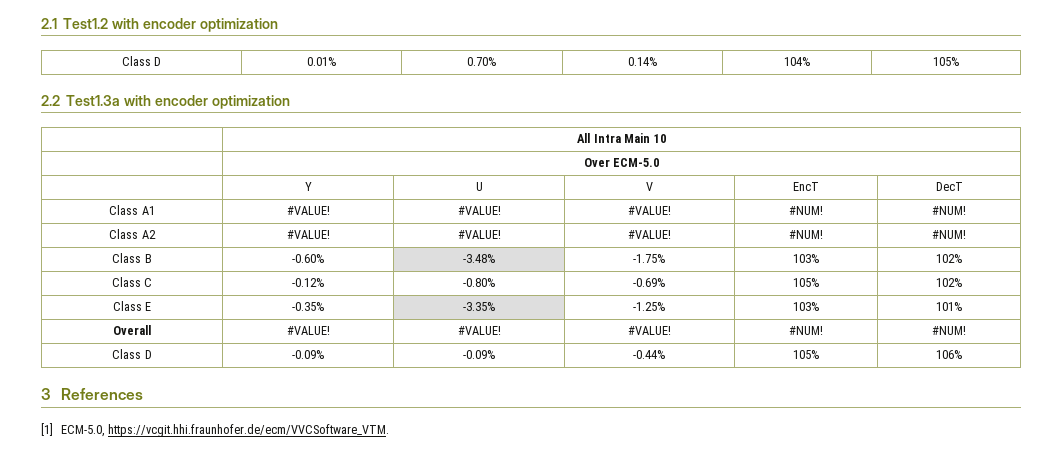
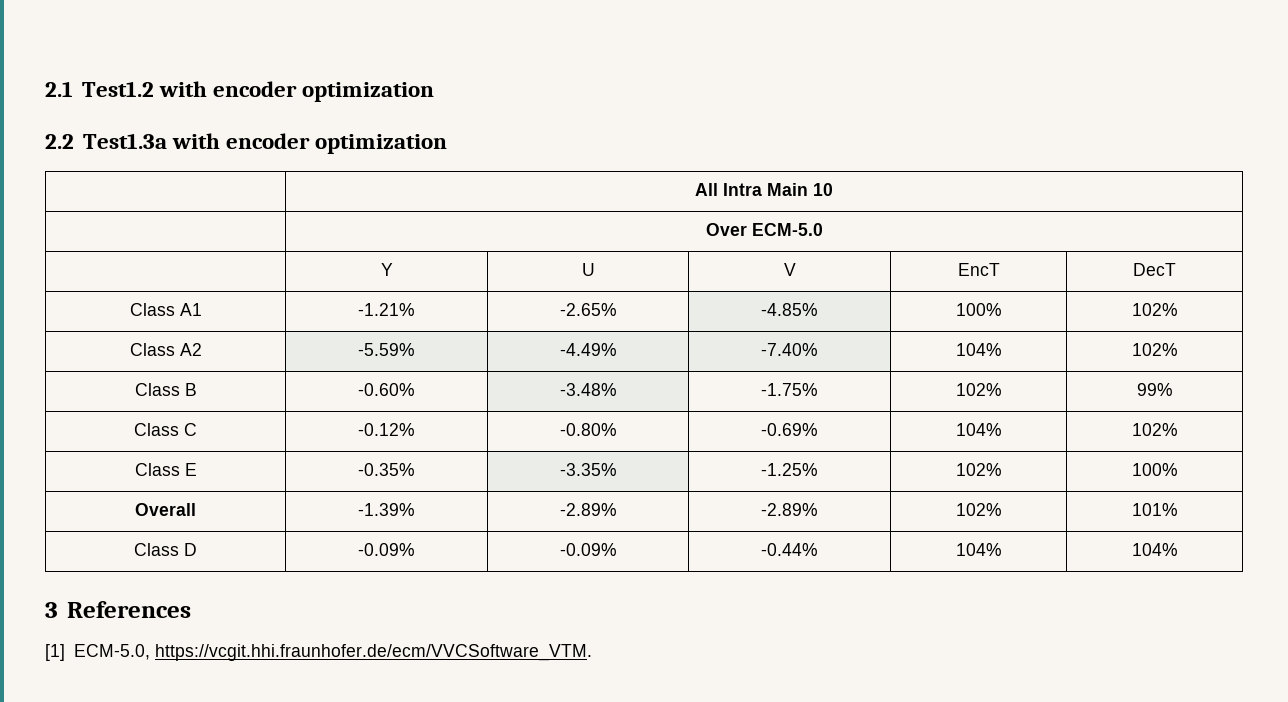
[121,56,162,66] [306,57,337,66] [467,57,497,66] [627,57,658,66] [783,57,811,66] [932,57,960,66] // Class D | 0.01% | 0.70% | 0.14% | 104% | 105% -> (434, 92) none
[286,206,330,215] [457,206,501,215] [628,206,671,215] [789,206,823,215] [932,206,966,215] [109,229,156,239] [286,230,330,239] [457,230,501,239] [628,230,671,239] [789,230,823,239] [932,230,966,239] #VALUE! | #VALUE! | #VALUE! | #NUM! | #NUM! // Class A2 | #VALUE! | #VALUE! | #VALUE! | #NUM! | #NUM! -> [358,303,415,316] [559,303,617,316] [761,303,818,316] [955,303,1002,316] [1131,303,1178,316] [129,343,202,356] [358,343,415,356] [559,343,617,356] [761,343,818,356] [955,343,1002,356] [1131,343,1178,356] -1.21% | -2.65% | -4.85% | 100% | 102% // Class A2 | -5.59% | -4.49% | -7.40% | 104% | 102%
[792,254,820,263] [935,254,963,263] 103% | 102% -> [955,383,1002,396] [1136,383,1173,396] 102% | 99%
[792,278,820,287] 105% -> [955,423,1002,436] 104%
[792,302,820,311] [935,302,963,311] 103% | 101% -> [955,463,1002,476] [1131,463,1178,476] 102% | 100%
[286,326,330,335] [457,326,501,335] [628,326,671,335] [789,326,823,335] [932,326,966,335] #VALUE! | #VALUE! | #VALUE! | #NUM! | #NUM! -> [358,503,415,516] [559,503,617,516] [761,503,818,516] [955,503,1002,516] [1131,503,1178,516] -1.39% | -2.89% | -2.89% | 102% | 101%
[792,350,820,359] [935,350,963,359] 105% | 106% -> [955,543,1002,556] [1131,543,1178,556] 104% | 104%

